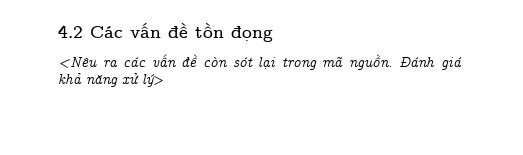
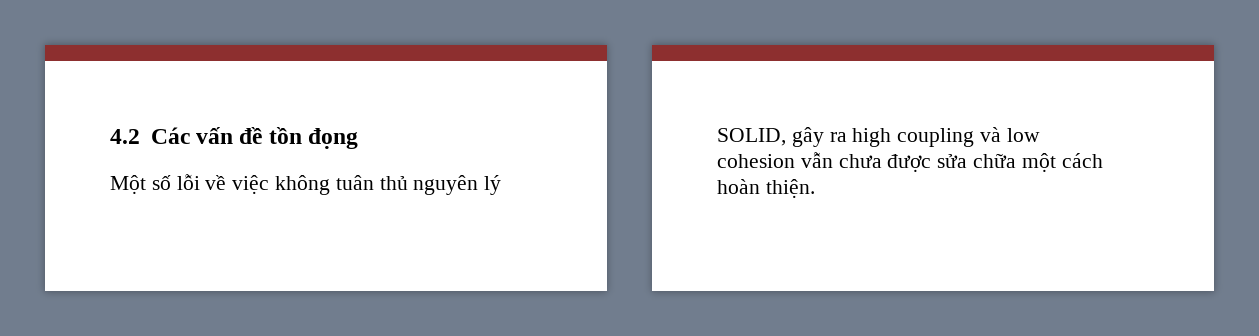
[58,54,462,70] [58,73,164,87] <Nêu ra các vấn đề còn sót lại trong mã nguồn. Đánh giá khả năng xử lý> -> [110,174,502,195] [717,127,1040,147] [717,152,1103,172] [717,179,815,198] Một số lỗi về việc không tuân thủ nguyên lý SOLID, gây ra high coupling và low cohesion vẫn chưa được sửa chữa một cách hoàn thiện.

